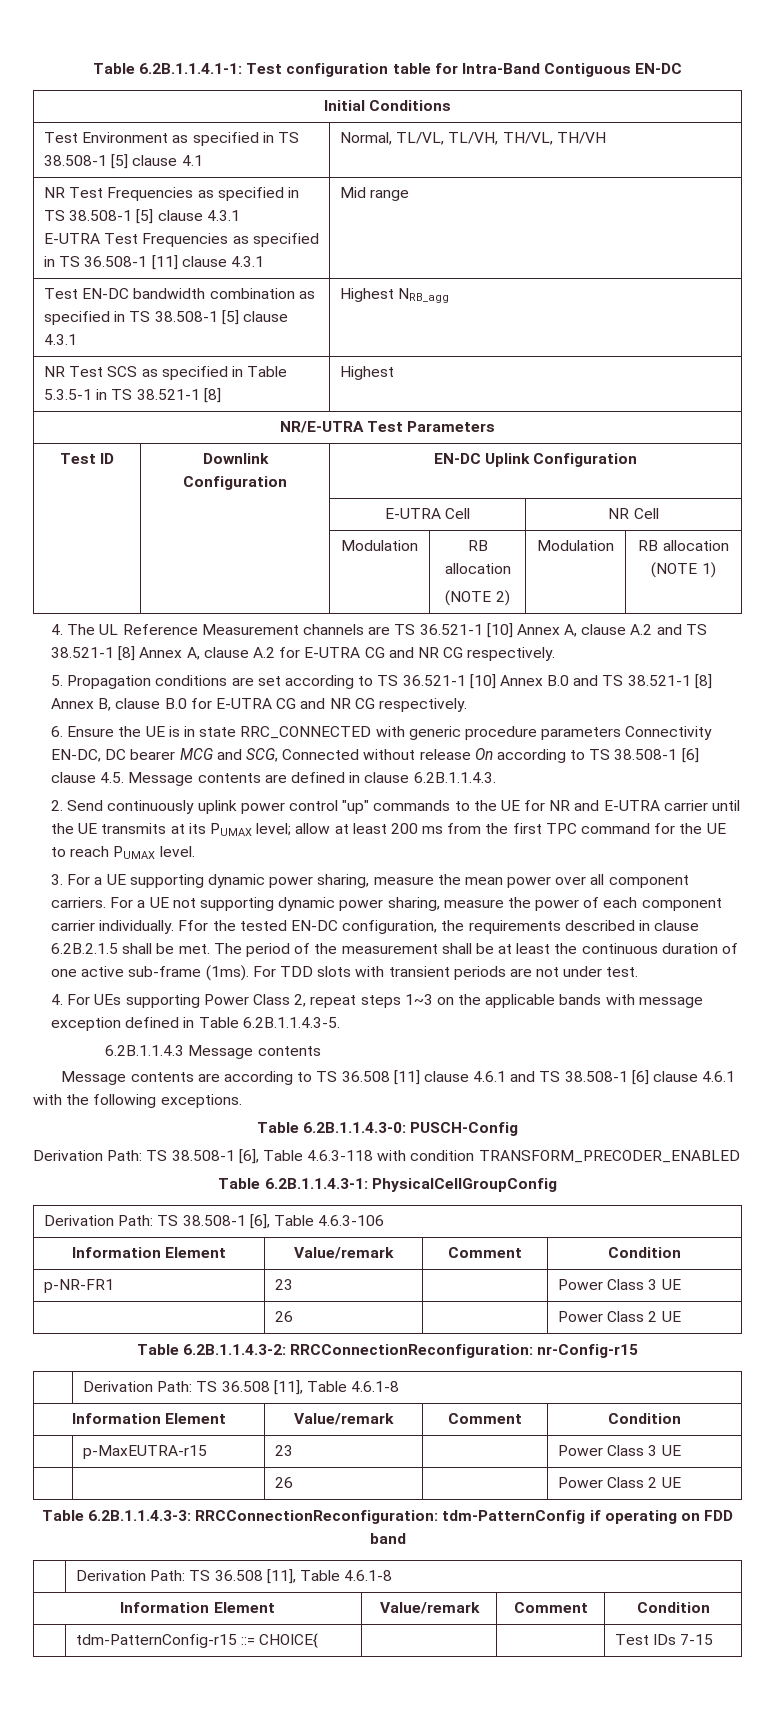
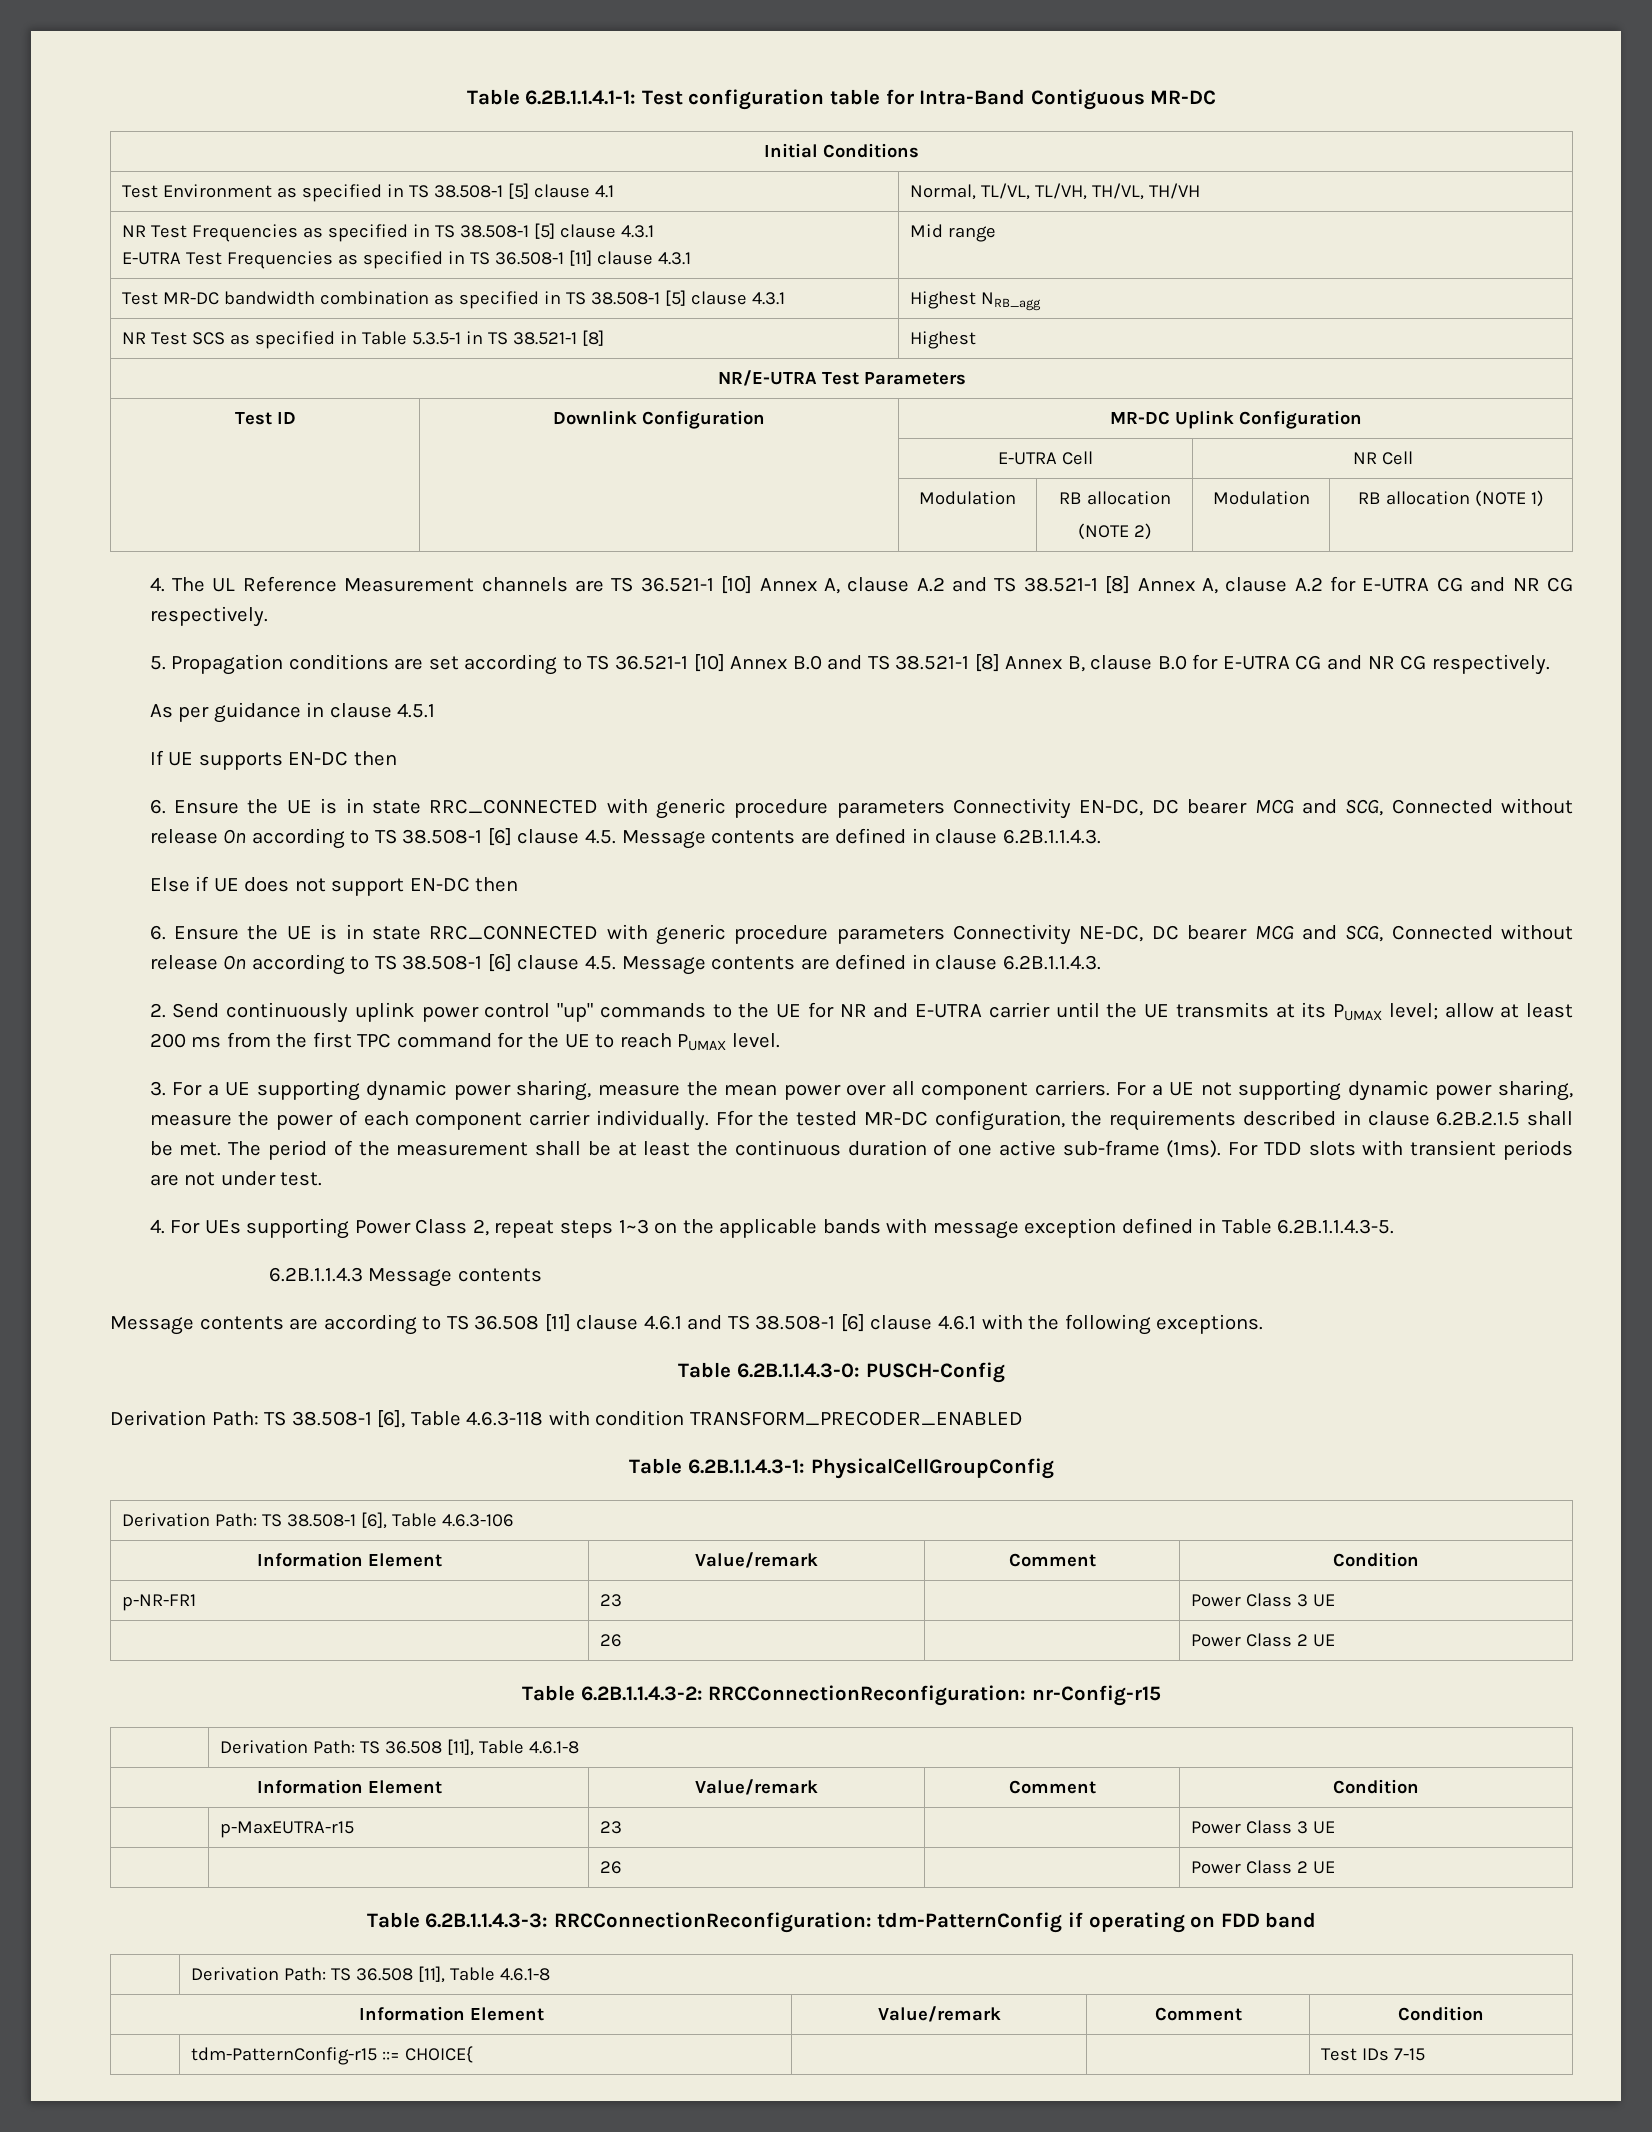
[635,63,683,74] EN-DC -> [1150,90,1217,105] MR-DC
[82,288,130,299] EN-DC -> [163,292,220,305] MR-DC
[433,453,481,464] EN-DC -> [1109,411,1170,425] MR-DC
(467, 705) none -> [149,702,436,723] [149,750,397,770] // As per guidance in clause 4.5.1 // If UE supports EN-DC then
(496, 777) none -> [149,876,519,896] [149,924,1574,945] [149,954,1101,975] // Else if UE does not support EN-DC then // 6. Ensure the UE is in state RRC_CONNECTED with generic procedure parameters Connectivity NE-DC, DC bearer MCG and SCG, Connected without release On according to TS 38.508-1 [6] clause 4.5. Message contents are defined in clause 6.2B.1.1.4.3.
[290,920,338,931] EN-DC -> [863,1111,928,1126] MR-DC

